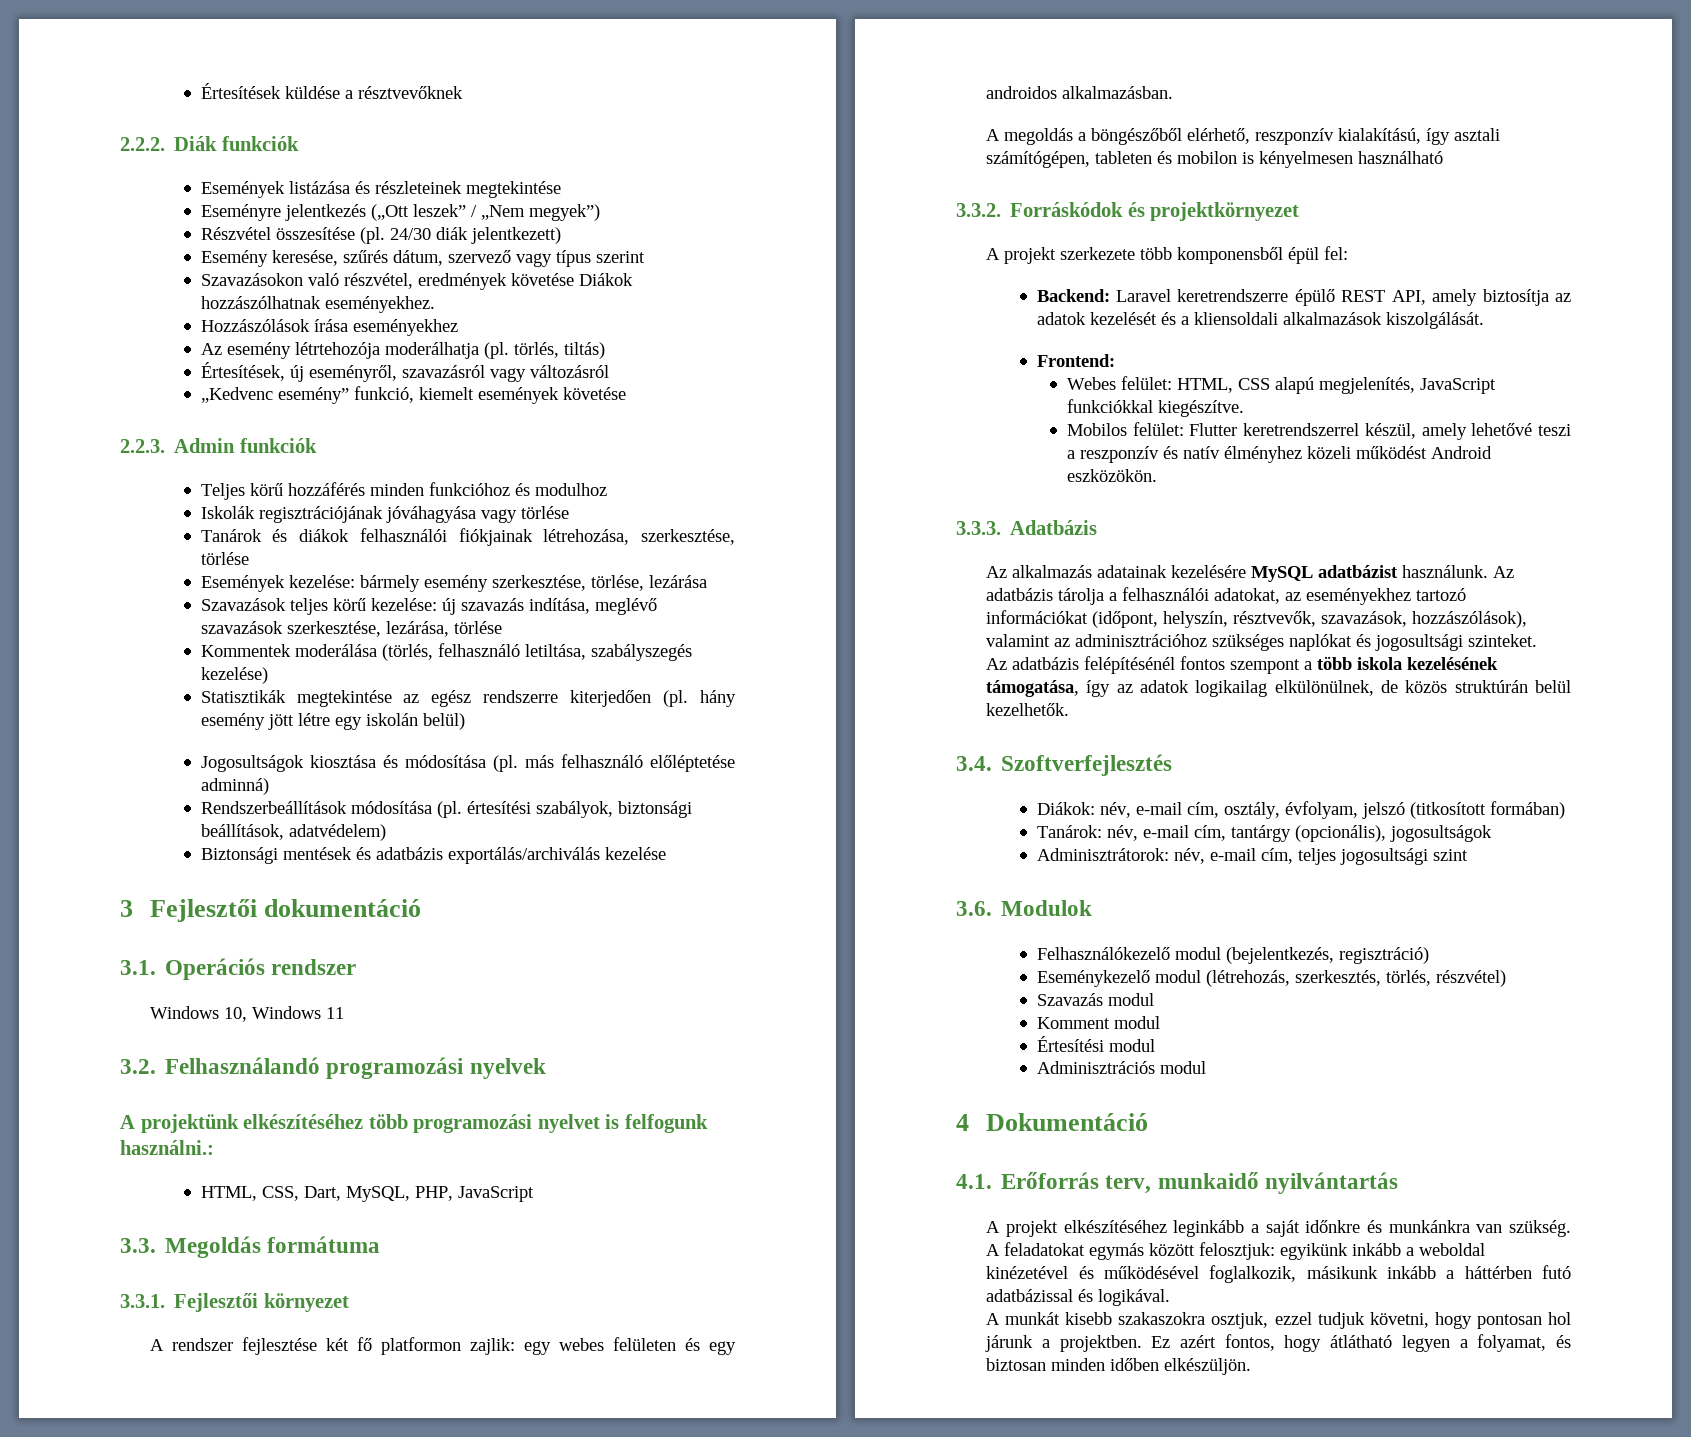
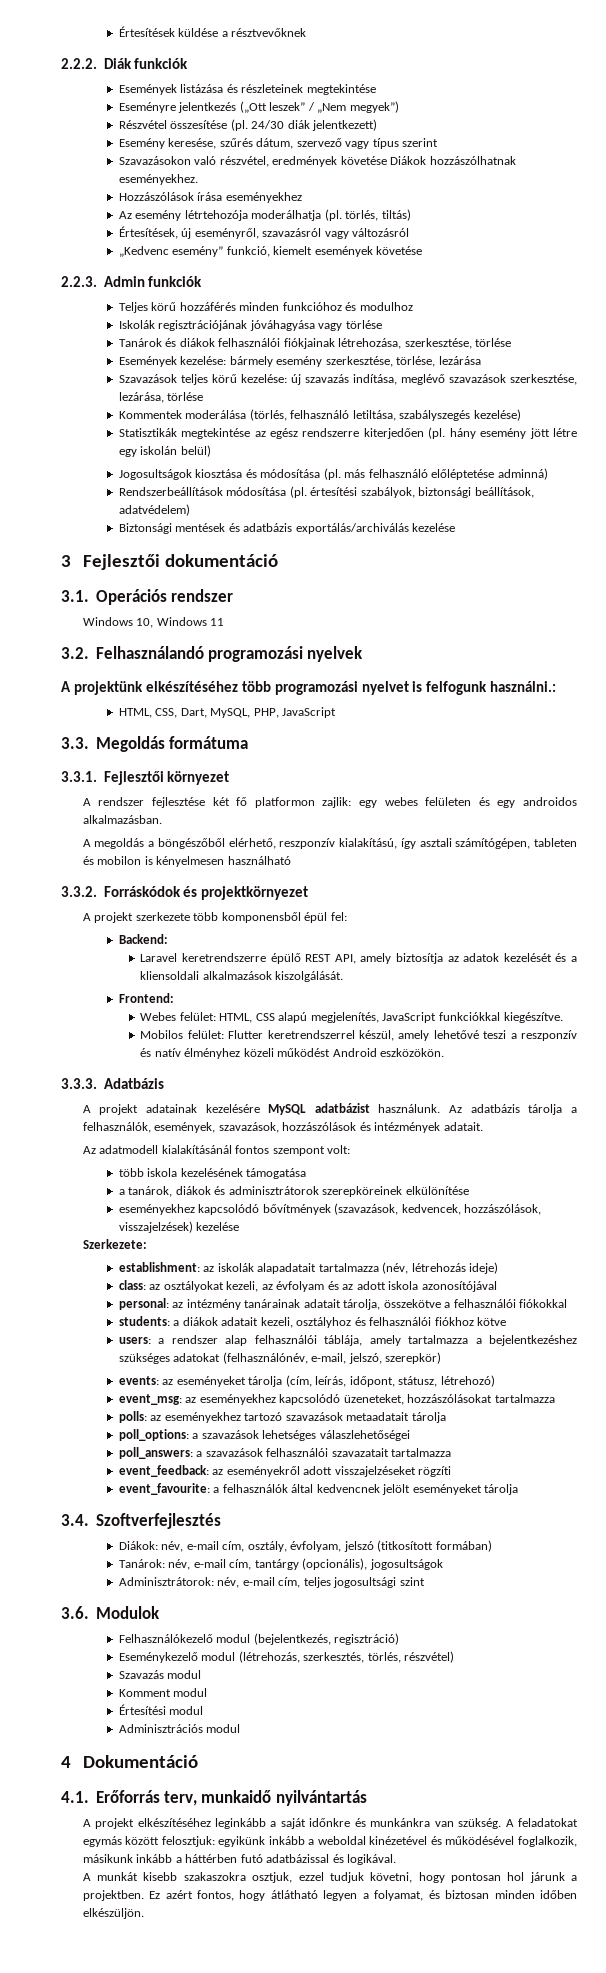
(1110, 295) none -> (168, 939) //
[986,565,1093,578] Az alkalmazás -> [82,1104,139,1115] A projekt
[1122,587,1467,605] [986,610,1528,628] [986,634,1538,651] [986,656,1499,674] [986,680,1571,697] [986,703,1070,716] felhasználói adatokat, az eseményekhez tartozó információkat (időpont, helyszín, résztvevők, szavazások, hozzászólások), valamint az adminisztrációhoz szükséges naplókat és jogosultsági szinteket. // Az adatbázis felépítésénél fontos szempont a több iskola kezelésének támogatása, így az adatok logikailag elkülönülnek, de közös struktúrán belül kezelhetők. -> [82,1122,483,1133] [82,1145,351,1156] [118,1168,307,1179] [118,1186,469,1197] [118,1203,542,1215] [118,1221,240,1233] [82,1239,147,1249] [118,1262,499,1274] [118,1280,497,1292] [118,1298,568,1310] [118,1316,507,1328] [118,1335,577,1346] [118,1352,442,1364] [118,1375,495,1387] [118,1394,555,1405] [118,1411,446,1423] [118,1429,410,1441] [118,1447,452,1459] [118,1465,452,1477] [118,1483,519,1495] felhasználók, események, szavazások, hozzászólások és intézmények adatait. // Az adatmodell kialakításánál fontos szempont volt: // több iskola kezelésének támogatása // a tanárok, diákok és adminisztrátorok szerepköreinek elkülönítése // eseményekhez kapcsolódó bővítmények (szavazások, kedvencek, hozzászólások, visszajelzések) kezelése // Szerkezete: // establishment: az iskolák alapadatait tartalmazza (név, létrehozás ideje) // class: az osztályokat kezeli, az évfolyam és az adott iskola azonosítójával // personal: az intézmény tanárainak adatait tárolja, összekötve a felhasználói fiókokkal // students: a diákok adatait kezeli, osztályhoz és felhasználói fiókhoz kötve // users: a rendszer alap felhasználói táblája, amely tartalmazza a bejelentkezéshez szükséges adatokat (felhasználónév, e-mail, jelszó, szerepkör) // events: az eseményeket tárolja (cím, leírás, időpont, státusz, létrehozó) // event_msg: az eseményekhez kapcsolódó üzeneteket, hozzászólásokat tartalmazza // polls: az eseményekhez tartozó szavazások metaadatait tárolja // poll_options: a szavazások lehetséges válaszlehetőségei // poll_answers: a szavazások felhasználói szavazatait tartalmazza // event_feedback: az eseményekről adott visszajelzéseket rögzíti // event_favourite: a felhasználók által kedvencnek jelölt eseményeket tárolja

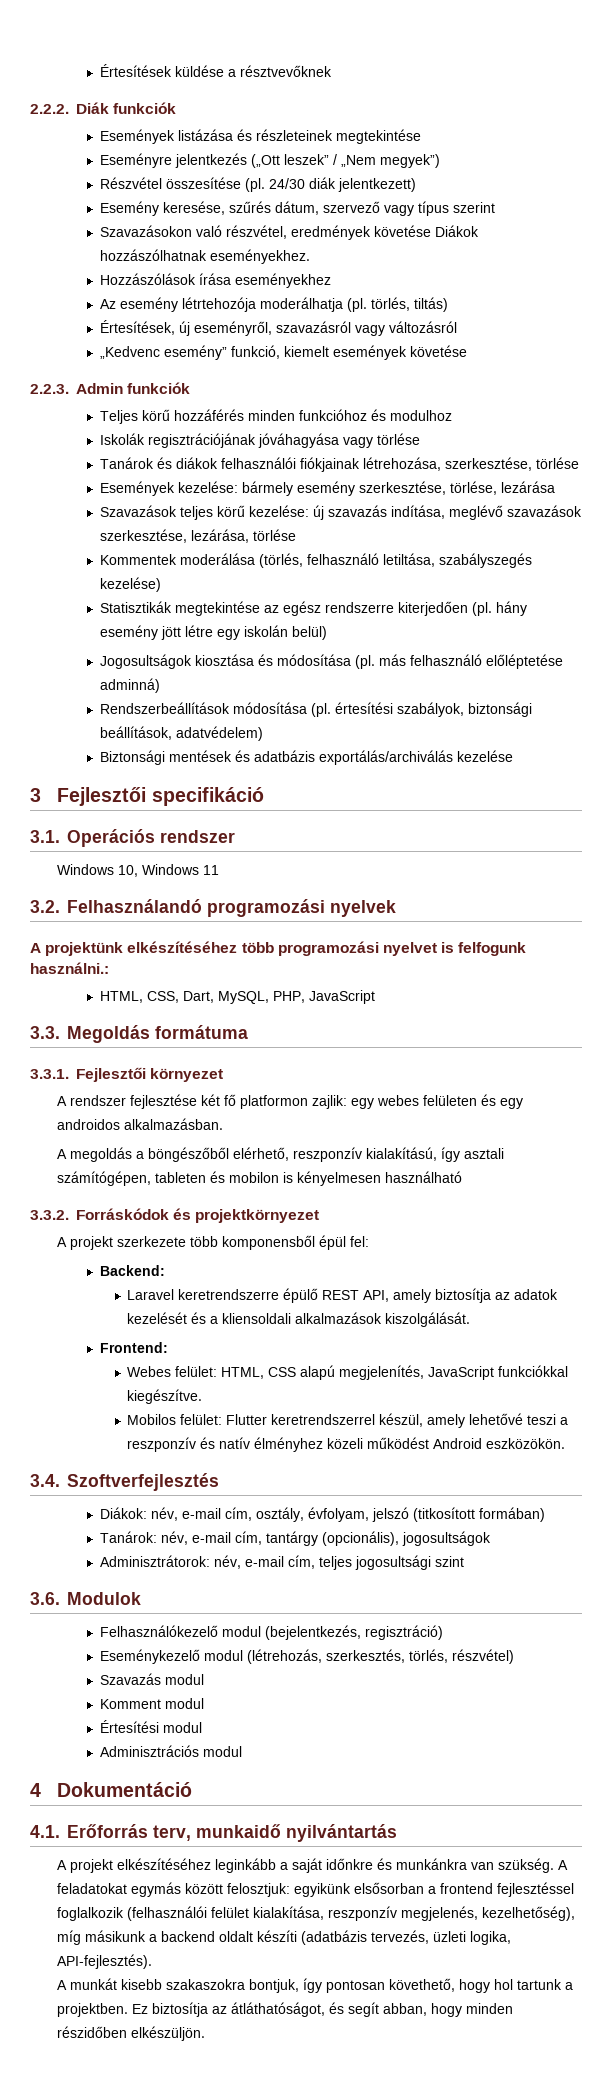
[164,554,278,567] dokumentáció -> [151,787,264,806] specifikáció
[61,1078,164,1089] [82,1103,578,1115] [82,1122,483,1133] [82,1145,351,1156] [118,1168,307,1179] [118,1186,469,1197] [118,1203,542,1215] [118,1221,240,1233] [82,1239,147,1249] [118,1262,499,1274] [118,1280,497,1292] [118,1298,568,1310] [118,1316,507,1328] [118,1335,577,1346] [118,1352,442,1364] [118,1375,495,1387] [118,1394,555,1405] [118,1411,446,1423] [118,1429,410,1441] [118,1447,452,1459] [118,1465,452,1477] [118,1483,519,1495] // 3.3.3. Adatbázis // A projekt adatainak kezelésére MySQL adatbázist használunk. Az adatbázis tárolja a felhasználók, események, szavazások, hozzászólások és intézmények adatait. // Az adatmodell kialakításánál fontos szempont volt: // több iskola kezelésének támogatása // a tanárok, diákok és adminisztrátorok szerepköreinek elkülönítése // eseményekhez kapcsolódó bővítmények (szavazások, kedvencek, hozzászólások, visszajelzések) kezelése // Szerkezete: // establishment: az iskolák alapadatait tartalmazza (név, létrehozás ideje) // class: az osztályokat kezeli, az évfolyam és az adott iskola azonosítójával // personal: az intézmény tanárainak adatait tárolja, összekötve a felhasználói fiókokkal // students: a diákok adatait kezeli, osztályhoz és felhasználói fiókhoz kötve // users: a rendszer alap felhasználói táblája, amely tartalmazza a bejelentkezéshez szükséges adatokat (felhasználónév, e-mail, jelszó, szerepkör) // events: az eseményeket tárolja (cím, leírás, időpont, státusz, létrehozó) // event_msg: az eseményekhez kapcsolódó üzeneteket, hozzászólásokat tartalmazza // polls: az eseményekhez tartozó szavazások metaadatait tárolja // poll_options: a szavazások lehetséges válaszlehetőségei // poll_answers: a szavazások felhasználói szavazatait tartalmazza // event_feedback: az eseményekről adott visszajelzéseket rögzíti // event_favourite: a felhasználók által kedvencnek jelölt eseményeket tárolja -> (566, 1443) none
[268,1836,577,1847] [82,1854,397,1865] [82,1872,578,1883] [82,1890,577,1901] inkább a weboldal kinézetével és működésével foglalkozik, másikunk inkább a háttérben futó adatbázissal és logikával. // A munkát kisebb szakaszokra osztjuk, ezzel tudjuk követni, hogy pontosan hol járunk a projektben. Ez azért fontos, hogy átlátható legyen a folyamat, és biztosan minden időben -> [354,1882,575,1897] [57,1906,576,1921] [57,1930,512,1945] [57,1954,153,1969] [57,1978,574,1993] [57,2002,514,2017] [57,2026,128,2038] elsősorban a frontend fejlesztéssel foglalkozik (felhasználói felület kialakítása, reszponzív megjelenés, kezelhetőség), míg másikunk a backend oldalt készíti (adatbázis tervezés, üzleti logika, API-fejlesztés). // A munkát kisebb szakaszokra bontjuk, így pontosan követhető, hogy hol tartunk a projektben. Ez biztosítja az átláthatóságot, és segít abban, hogy minden részidőben

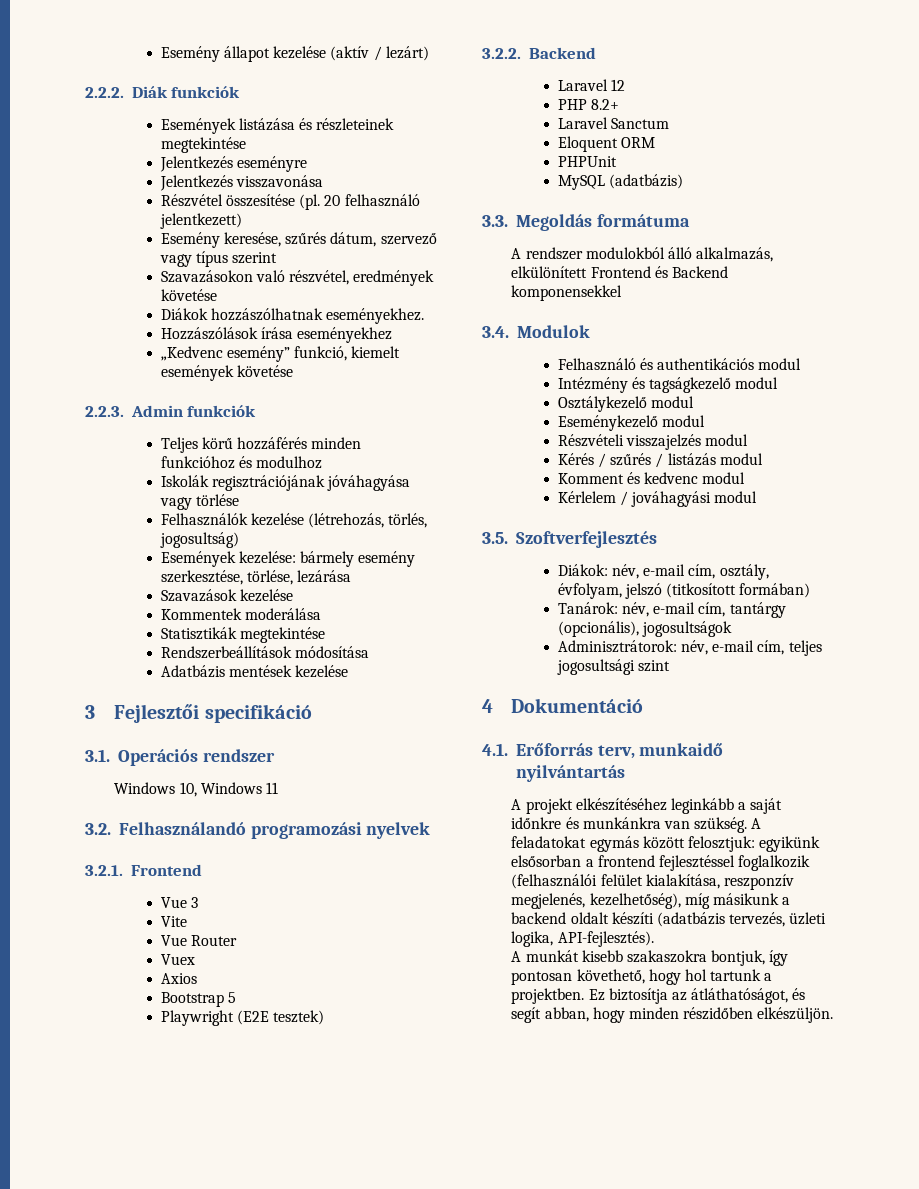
[99,64,332,77] Értesítések küldése a résztvevőknek -> [160,46,429,62] Esemény állapot kezelése (aktív / lezárt)
[99,153,440,168] Eseményre jelentkezés („Ott leszek” / „Nem megyek”) -> [159,156,308,172] [159,175,324,191] Jelentkezés eseményre // Jelentkezés visszavonása
[268,177,336,189] 24/30 diák -> [324,194,420,207] 20 felhasználó
(431, 231) none -> (217, 295) //
[99,297,448,312] [99,320,457,336] // Az esemény létrtehozója moderálhatja (pl. törlés, tiltás) // Értesítések, új eseményről, szavazásról vagy változásról -> (393, 335) none
[99,457,579,472] Tanárok és diákok felhasználói fiókjainak létrehozása, szerkesztése, törlése -> [160,513,428,528] [159,532,239,548] Felhasználók kezelése (létrehozás, törlés, jogosultság)
[179,505,582,520] [99,529,296,543] [99,553,532,568] [99,577,161,592] [99,601,527,616] [99,625,327,640] [99,654,563,669] [99,678,160,693] [99,702,532,717] [99,726,263,741] [99,750,453,765] teljes körű kezelése: új szavazás indítása, meglévő szavazások szerkesztése, lezárása, törlése // Kommentek moderálása (törlés, felhasználó letiltása, szabályszegés kezelése) // Statisztikák megtekintése az egész rendszerre kiterjedően (pl. hány esemény jött létre egy iskolán belül) // Jogosultságok kiosztása és módosítása (pl. más felhasználó előléptetése adminná) // Rendszerbeállítások módosítása (pl. értesítési szabályok, biztonsági beállítások, adatvédelem) // Biztonsági mentések és adatbázis exportálás/archiválás -> [240,589,294,602] [160,608,322,620] [160,627,326,643] [160,646,370,659] [160,665,293,678] kezelése // Kommentek moderálása // Statisztikák megtekintése // Rendszerbeállítások módosítása // Adatbázis mentések
[30,941,527,956] [30,962,109,974] [99,990,375,1004] A projektünk elkészítéséhez több programozási nyelvet is felfogunk használni.: // HTML, CSS, Dart, MySQL, PHP, JavaScript -> [85,864,202,876] [160,897,199,908] [160,916,187,927] [160,935,238,946] [160,954,195,965] [160,973,197,984] [160,992,237,1007] [160,1010,325,1026] [482,47,596,59] [557,79,626,91] [557,99,620,110] [557,117,670,129] [557,136,656,152] [557,156,617,167] [557,174,684,190] 3.2.1. Frontend // Vue 3 // Vite // Vue Router // Vuex // Axios // Bootstrap 5 // Playwright (E2E tesztek) // 3.2.2. Backend // Laravel 12 // PHP 8.2+ // Laravel Sanctum // Eloquent ORM // PHPUnit // MySQL (adatbázis)
[30,1067,224,1082] // 3.3.1. Fejlesztői környezet -> (690, 220) none
[130,1094,524,1109] [57,1118,224,1130] [57,1147,505,1162] [57,1171,463,1186] [30,1208,320,1223] [57,1235,370,1250] [99,1265,165,1276] [127,1288,559,1303] [127,1312,471,1327] [99,1342,168,1353] [127,1365,569,1380] [127,1389,203,1404] [127,1413,569,1428] [127,1437,566,1452] [30,1474,60,1487] fejlesztése két fő platformon zajlik: egy webes felületen és egy androidos alkalmazásban. // A megoldás a böngészőből elérhető, reszponzív kialakítású, így asztali számítógépen, tableten és mobilon is kényelmesen használható // 3.3.2. Forráskódok és projektkörnyezet // A projekt szerkezete több komponensből épül fel: // Backend: // Laravel keretrendszerre épülő REST API, amely biztosítja az adatok kezelését és a kliensoldali alkalmazások kiszolgálását. // Frontend: // Webes felület: HTML, CSS alapú megjelenítés, JavaScript funkciókkal kiegészítve. // Mobilos felület: Flutter keretrendszerrel készül, amely lehetővé teszi a reszponzív és natív élményhez közeli működést Android eszközökön. // 3.4. -> [585,247,774,262] [511,266,728,278] [511,285,623,301] [482,325,590,338] [557,358,802,371] [557,377,779,393] [557,396,695,412] [557,415,706,431] [557,434,749,450] [557,453,763,468] [557,472,746,484] [557,491,758,507] [482,532,508,544] modulokból álló alkalmazás, elkülönített Frontend és Backend komponensekkel // 3.4. Modulok // Felhasználó és authentikációs modul // Intézmény és tagságkezelő modul // Osztálykezelő modul // Eseménykezelő modul // Részvételi visszajelzés modul // Kérés / szűrés / listázás modul // Komment és kedvenc modul // Kérlelem / jováhagyási modul // 3.5.
[30,1592,141,1605] [99,1625,443,1640] [99,1649,514,1664] [99,1673,204,1685] [99,1698,204,1709] [99,1720,202,1733] [99,1745,242,1757] // 3.6. Modulok // Felhasználókezelő modul (bejelentkezés, regisztráció) // Eseménykezelő modul (létrehozás, szerkesztés, törlés, részvétel) // Szavazás modul // Komment modul // Értesítési modul // Adminisztrációs modul -> (671, 666) none

